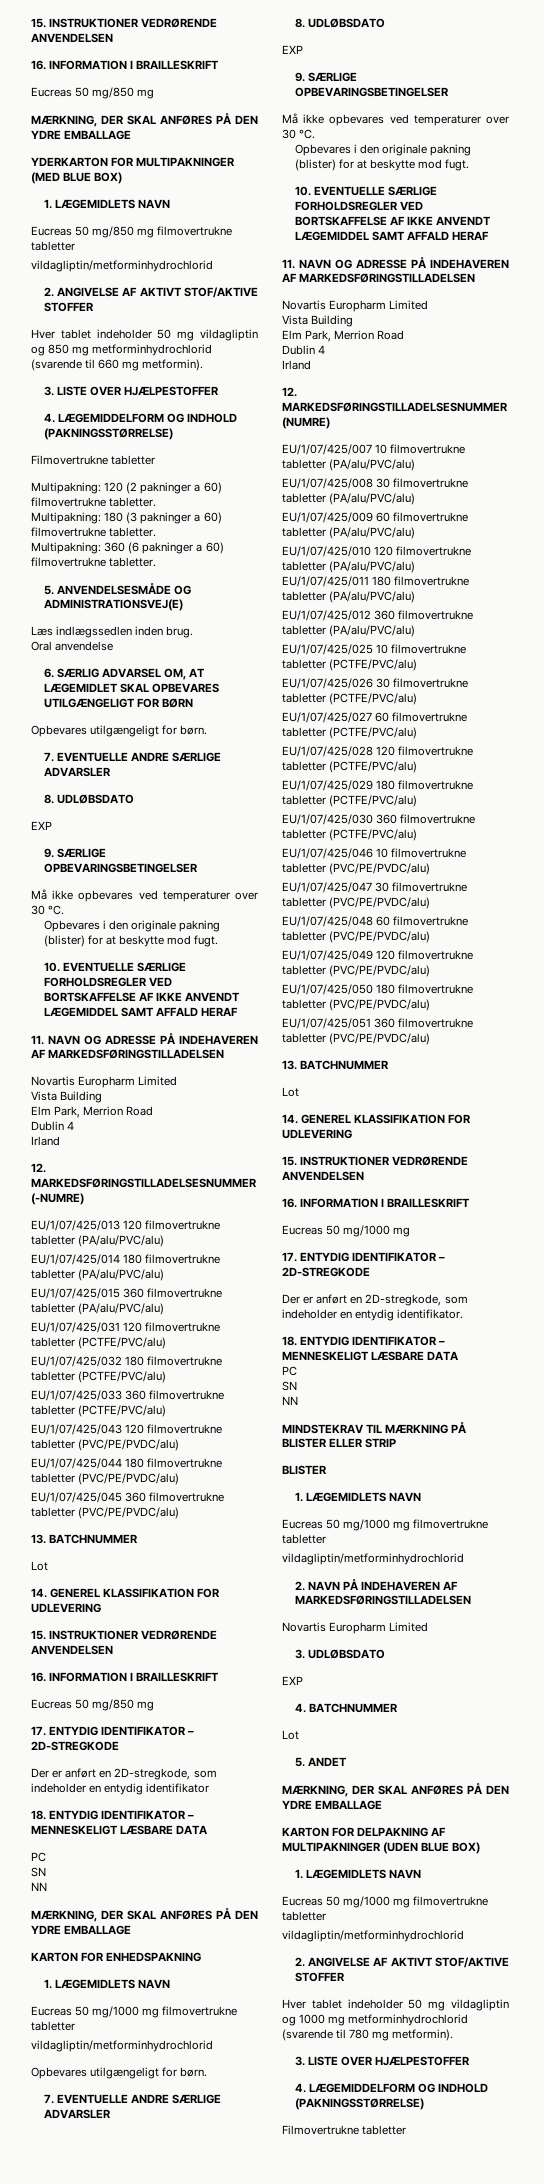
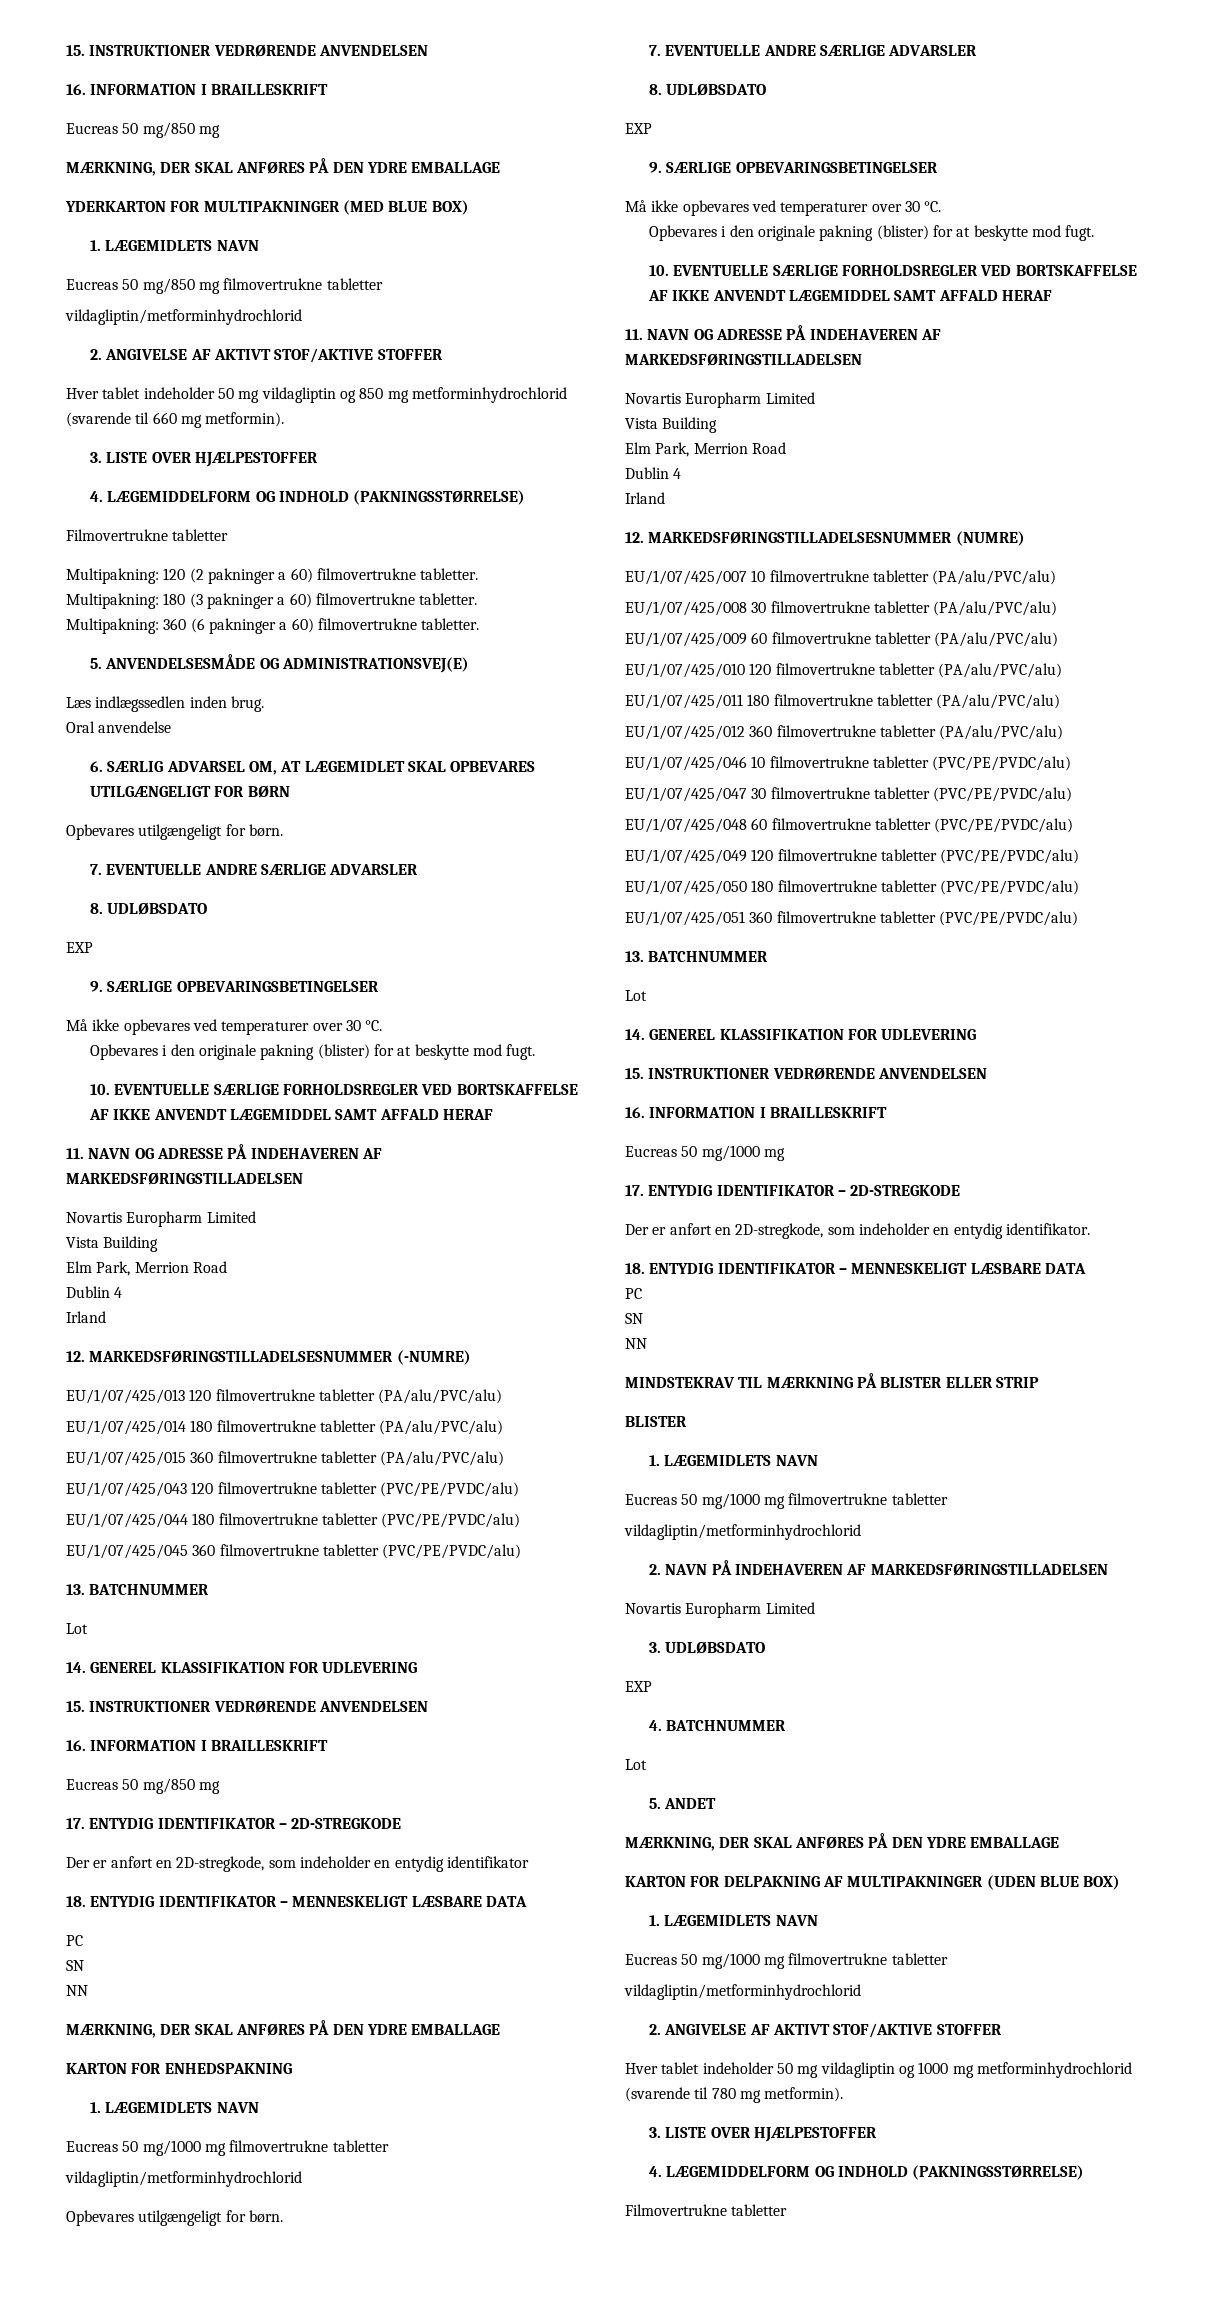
[31,1322,221,1333] [31,1337,167,1349] [31,1356,223,1367] [31,1371,167,1383] [31,1390,225,1401] [31,1405,167,1417] // EU/1/07/425/031 120 filmovertrukne tabletter (PCTFE/PVC/alu) // EU/1/07/425/032 180 filmovertrukne tabletter (PCTFE/PVC/alu) // EU/1/07/425/033 360 filmovertrukne tabletter (PCTFE/PVC/alu) -> (505, 1458) none
[282,644,467,655] [282,659,418,671] [282,678,469,689] [282,693,418,705] [282,712,468,723] [282,727,418,739] [282,746,474,757] [282,761,418,773] [282,780,474,791] [282,795,418,807] [282,814,476,825] [282,829,418,841] // EU/1/07/425/025 10 filmovertrukne tabletter (PCTFE/PVC/alu) // EU/1/07/425/026 30 filmovertrukne tabletter (PCTFE/PVC/alu) // EU/1/07/425/027 60 filmovertrukne tabletter (PCTFE/PVC/alu) // EU/1/07/425/028 120 filmovertrukne tabletter (PCTFE/PVC/alu) // EU/1/07/425/029 180 filmovertrukne tabletter (PCTFE/PVC/alu) // EU/1/07/425/030 360 filmovertrukne tabletter (PCTFE/PVC/alu) -> (1064, 732) none

